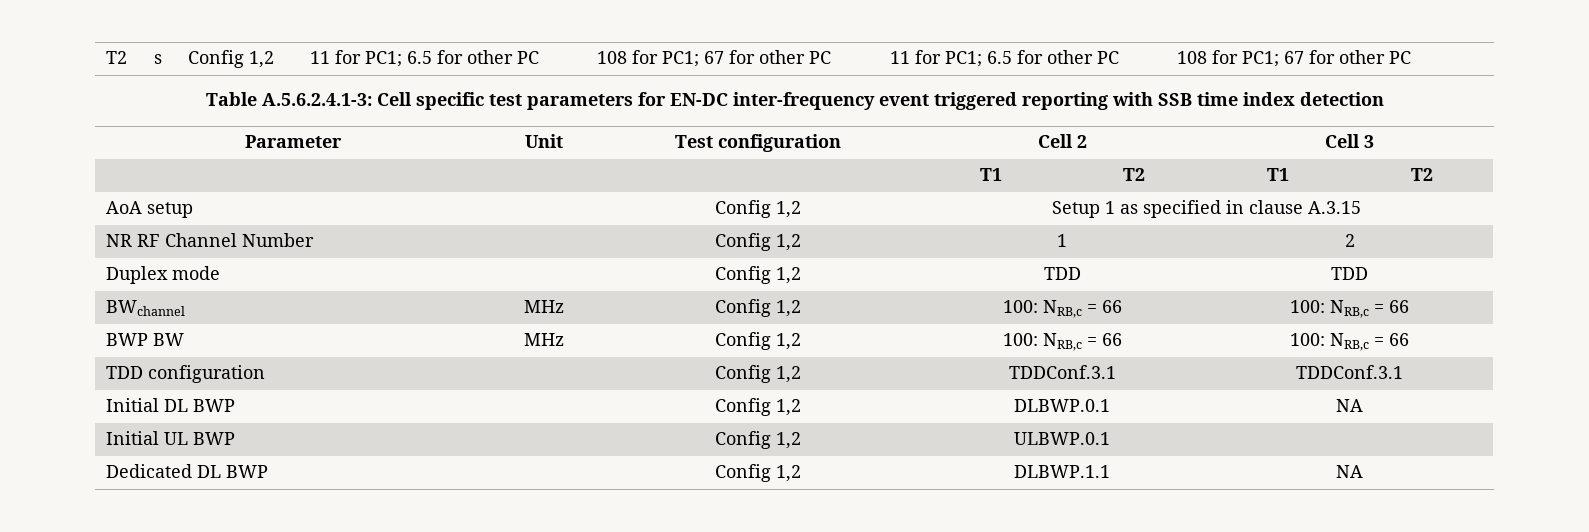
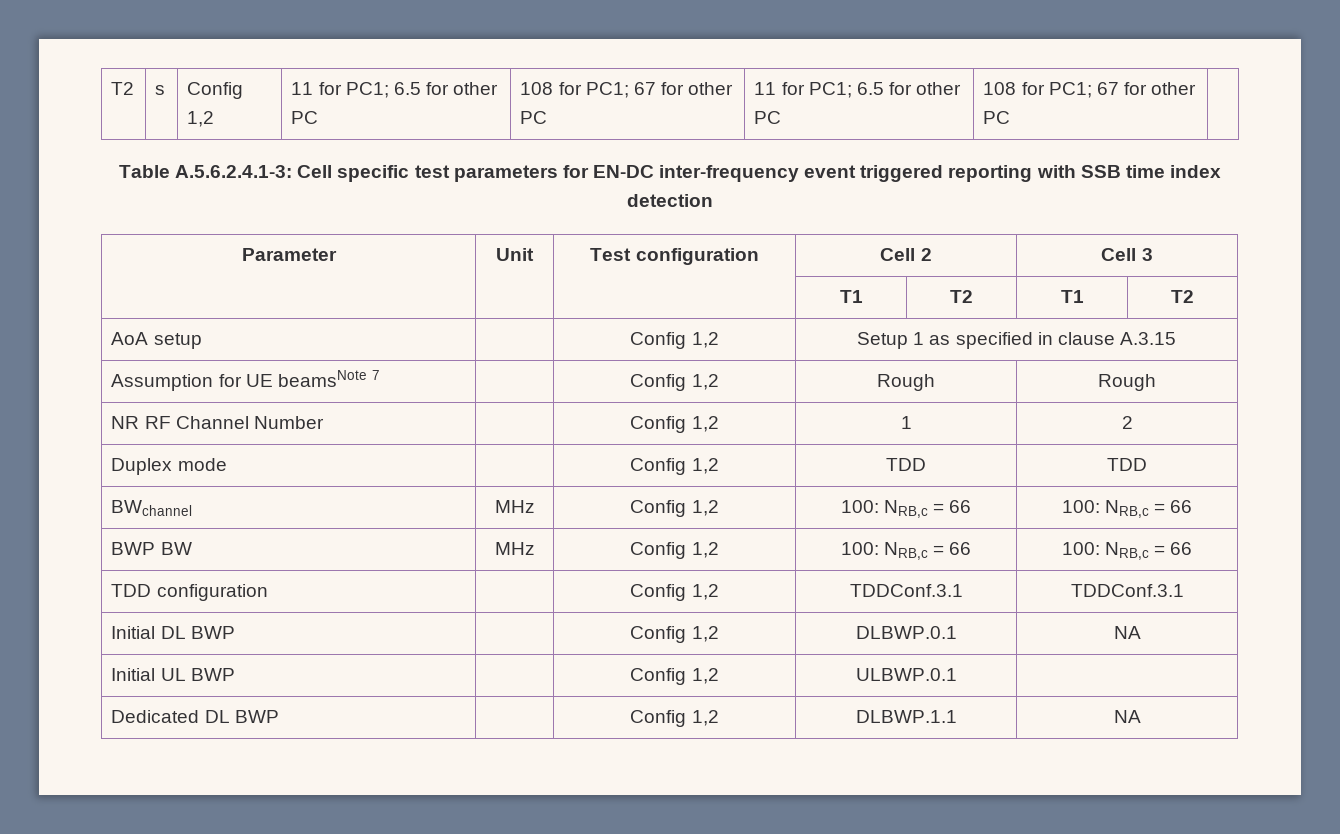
(1361, 207) none -> [111,370,380,391] [630,374,719,391] [877,374,935,391] [1098,374,1156,391] // Assumption for UE beamsNote 7 | | Config 1,2 | Rough | Rough

